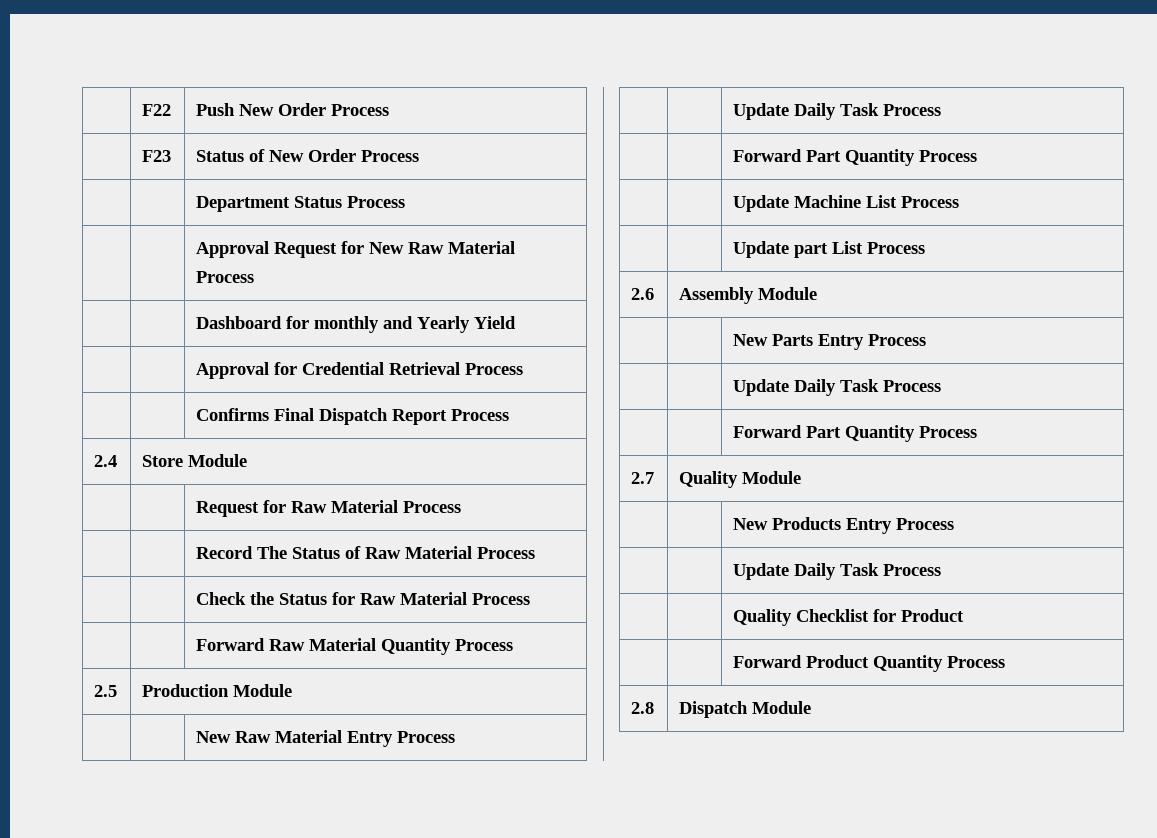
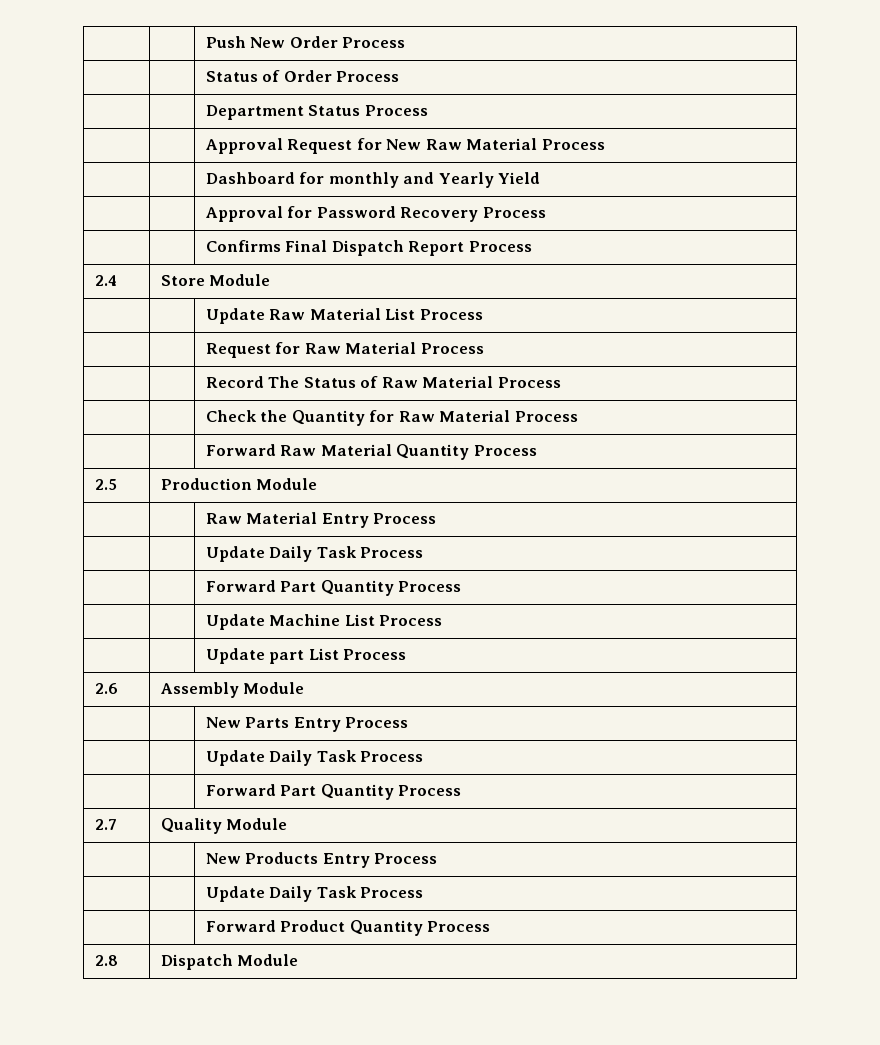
[142,104,172,116] | F22 -> (205, 42) |
[142,150,172,162] [196,149,305,162] F23 | Status of New -> [205,70,281,82] | Status of
[302,362,461,375] Credential Retrieval -> [316,206,479,222] Password Recovery
(248, 460) none -> [205,308,483,324] // | | Update Raw Material List Process
[279,593,328,605] Status -> [291,410,365,426] Quantity
[196,731,232,743] New -> (318, 484) none
[733,609,965,626] // | | Quality Checklist for Product -> (424, 892) none

